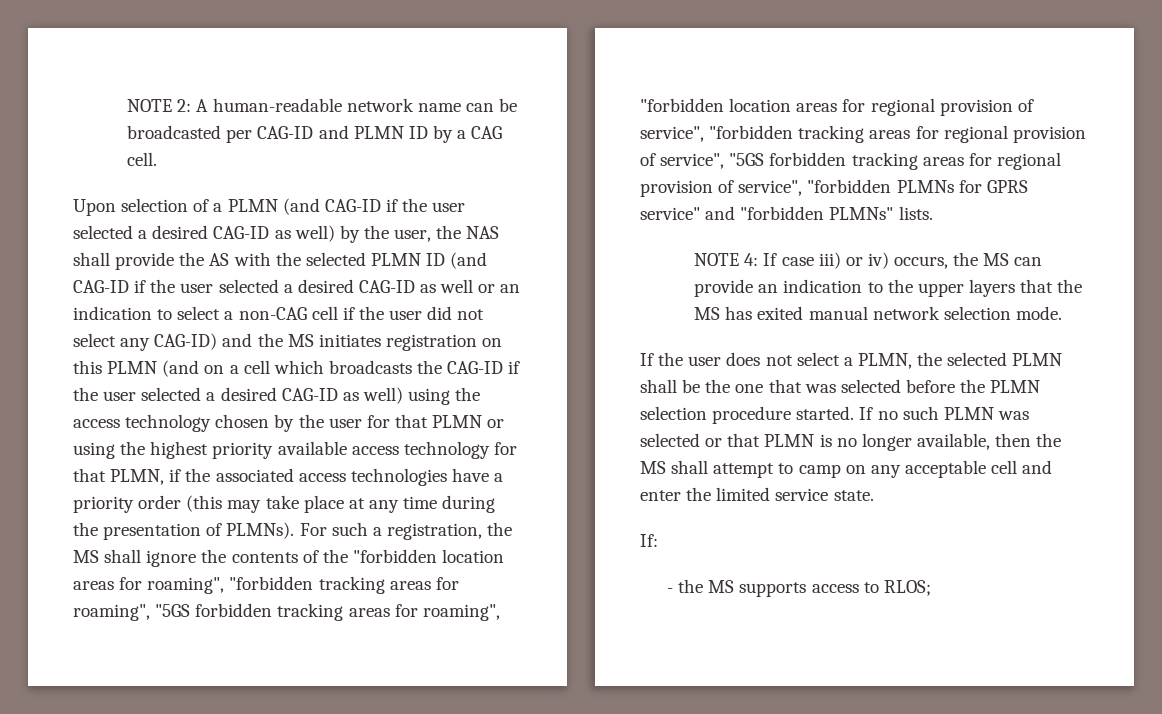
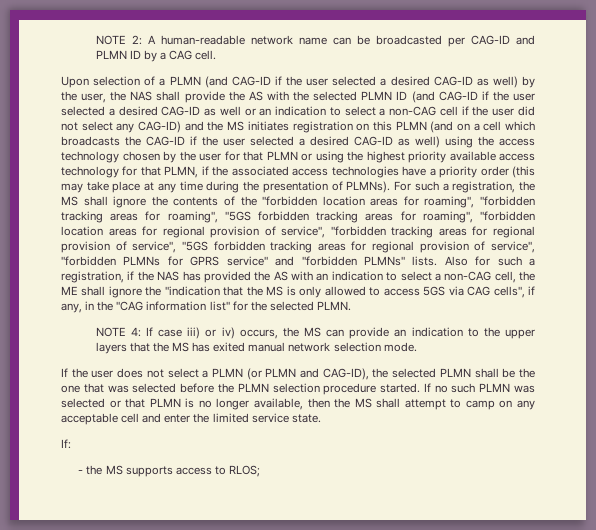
(933, 213) none -> [444,256,535,266] [61,271,535,283] [61,286,536,298] [61,301,351,313] Also for such a registration, if the NAS has provided the AS with an indication to select a non-CAG cell, the ME shall ignore the "indication that the MS is only allowed to access 5GS via CAG cells", if any, in the "CAG information list" for the selected PLMN.
[857,353,912,369] PLMN, -> [211,368,369,380] PLMN (or PLMN and CAG-ID),

